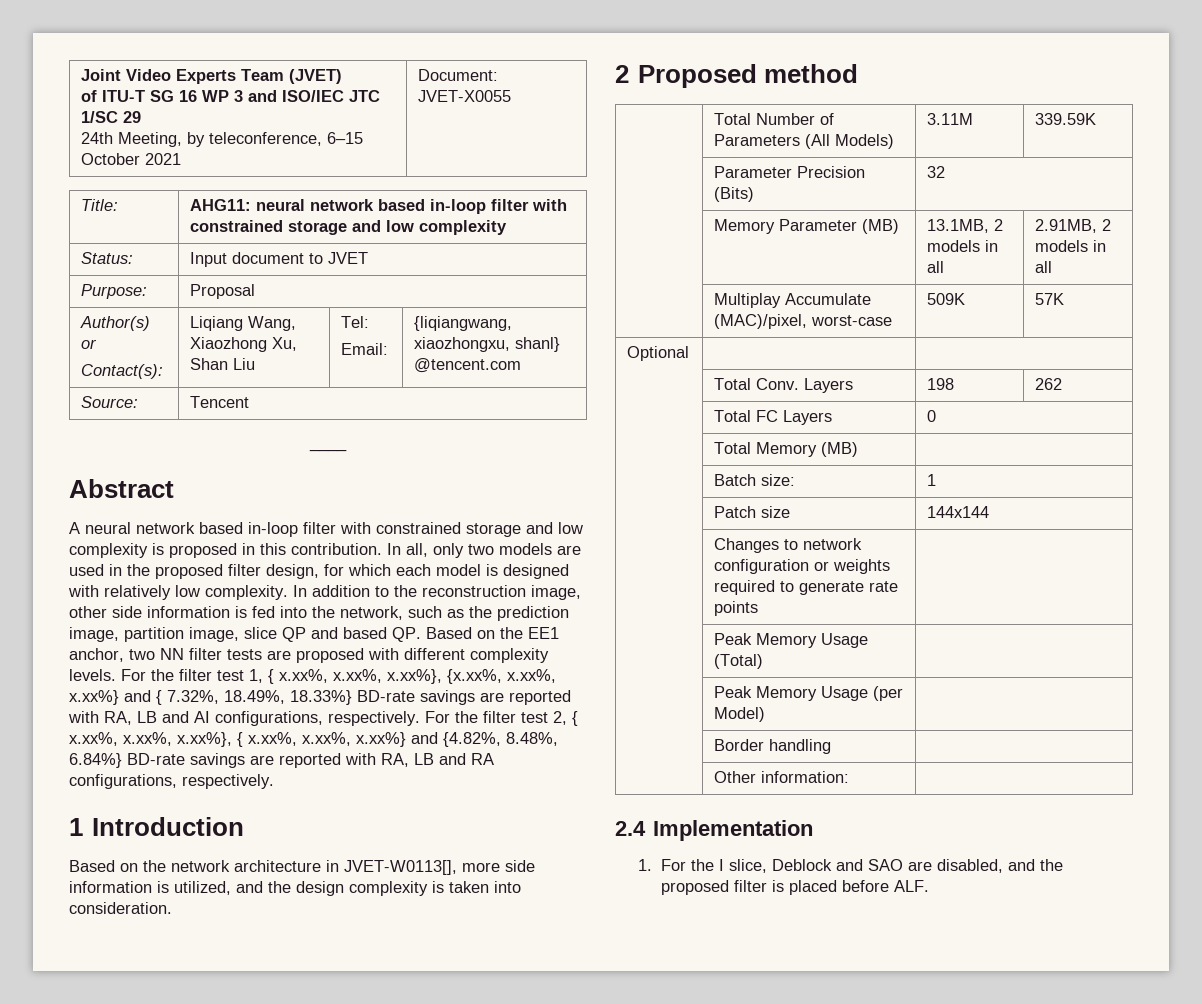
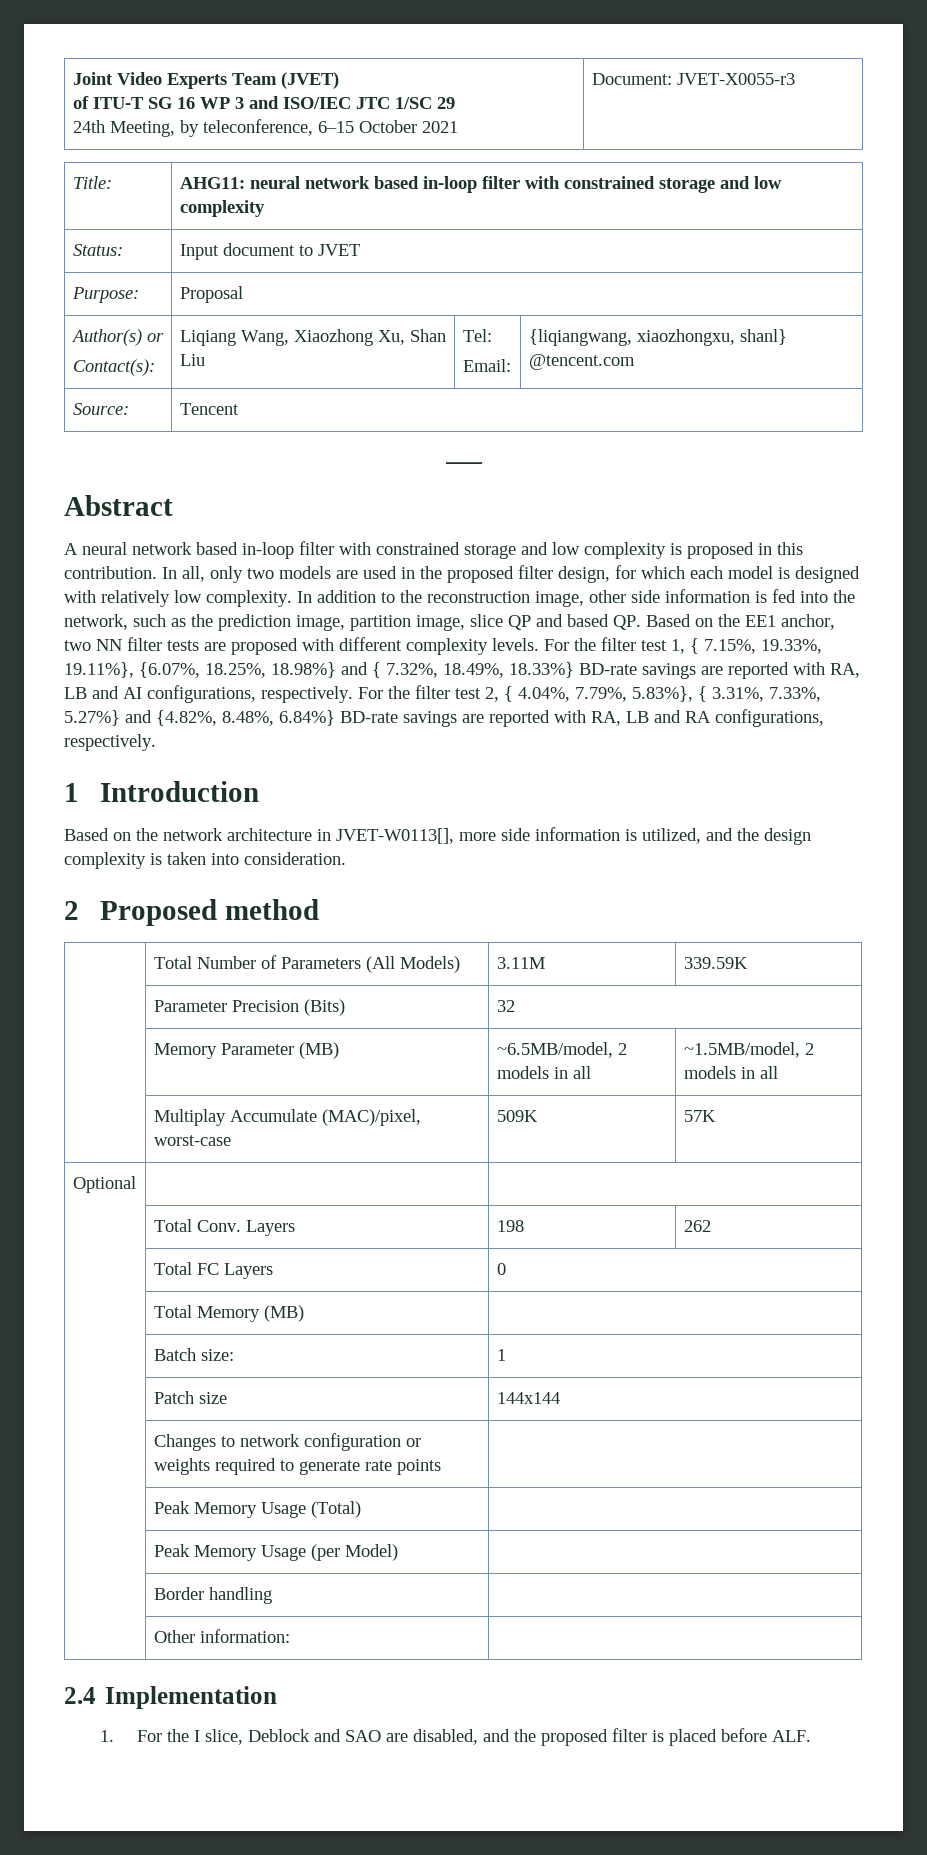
[418,90,512,102] JVET-X0055 -> [676,73,795,85] JVET-X0055-r3
[279,669,556,684] [69,690,119,705] x.xx%, x.xx%, x.xx%}, {x.xx%, x.xx%, x.xx%} -> [704,639,822,654] [64,662,336,678] 7.15%, 19.33%, 19.11%}, {6.07%, 18.25%, 18.98%}
[69,732,406,747] x.xx%, x.xx%, x.xx%}, { x.xx%, x.xx%, x.xx%} -> [518,686,821,702] [64,710,120,726] 4.04%, 7.79%, 5.83%}, { 3.31%, 7.33%, 5.27%}
[927,219,990,233] 13.1MB, -> [496,1042,613,1058] ~6.5MB/model,
[1035,219,1098,233] 2.91MB, -> [683,1042,800,1058] ~1.5MB/model,

